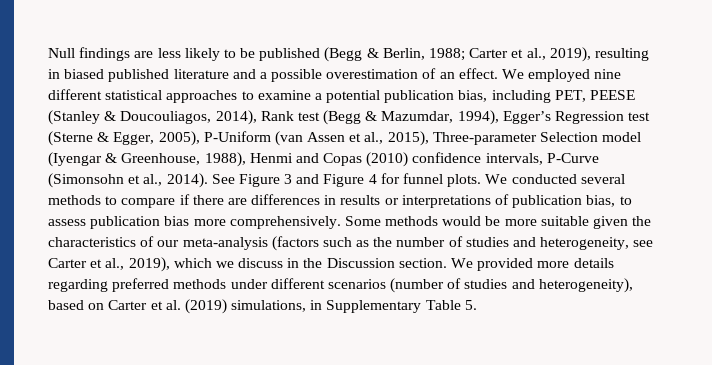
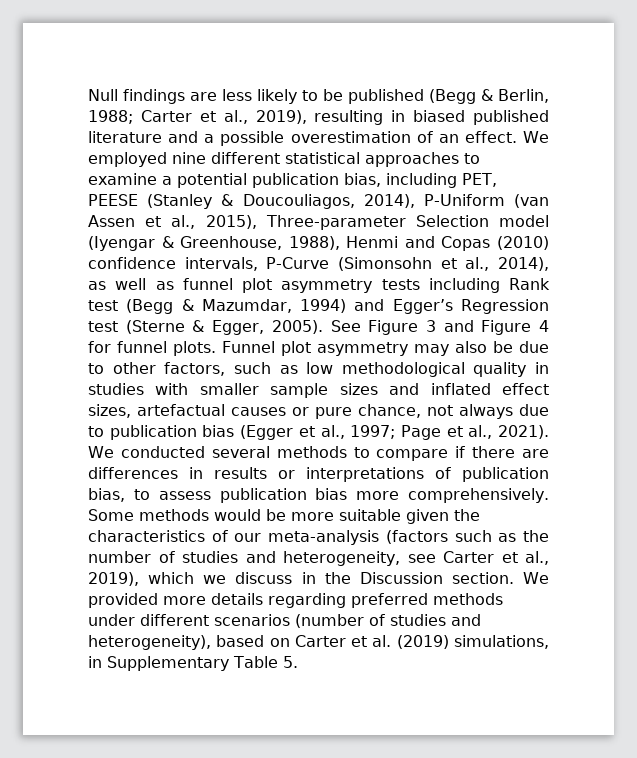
[260,110,651,125] [48,131,200,146] Rank test (Begg & Mazumdar, 1994), Egger’s Regression test (Sterne & Egger, 2005), -> (415, 201) none
[166,173,208,188] 2014). -> [498,257,549,271] [88,278,550,293] [88,299,549,314] [88,320,323,335] 2014), as well as funnel plot asymmetry tests including Rank test (Begg & Mazumdar, 1994) and Egger’s Regression test (Sterne & Egger, 2005).
(482, 180) none -> [222,341,549,356] [88,362,549,377] [88,383,549,398] [88,404,549,419] [88,425,549,440] Funnel plot asymmetry may also be due to other factors, such as low methodological quality in studies with smaller sample sizes and inflated effect sizes, artefactual causes or pure chance, not always due to publication bias (Egger et al., 1997; Page et al., 2021).

